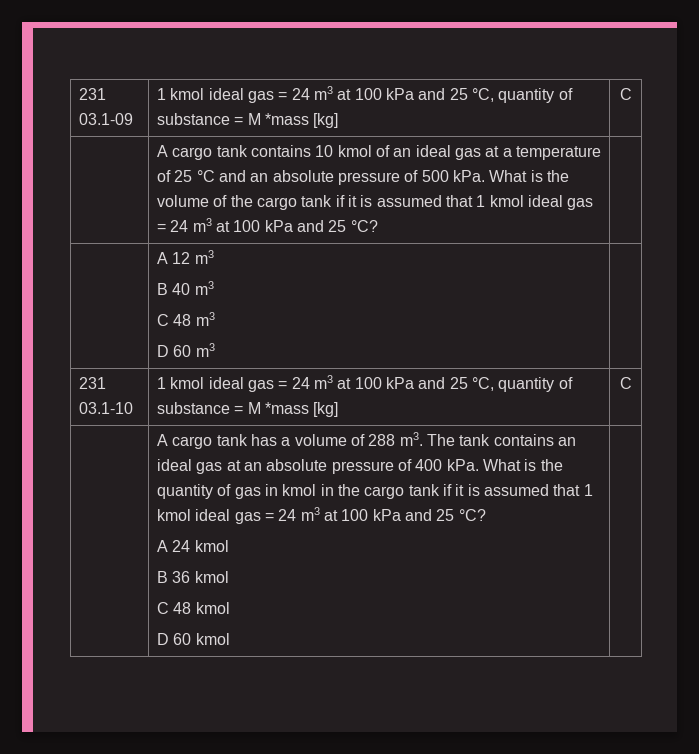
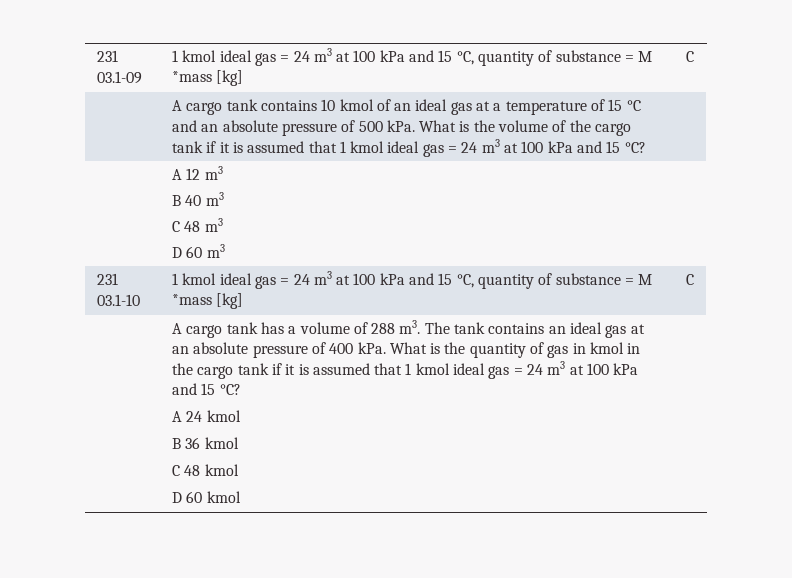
[449,88,468,100] 25 -> [438,50,453,62] 15
[174,170,193,182] 25 -> [608,99,623,111] 15
[328,220,347,232] 25 -> [606,141,621,153] 15
[449,377,468,389] 25 -> [438,273,453,285] 15
[436,509,455,521] 25 -> [201,383,216,395] 15

